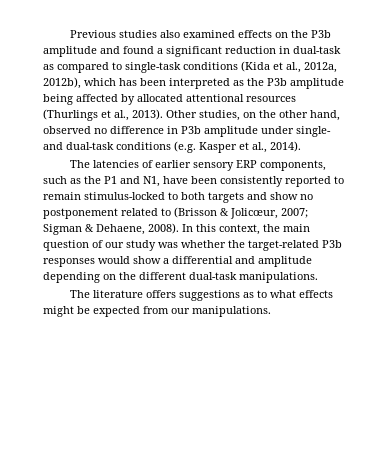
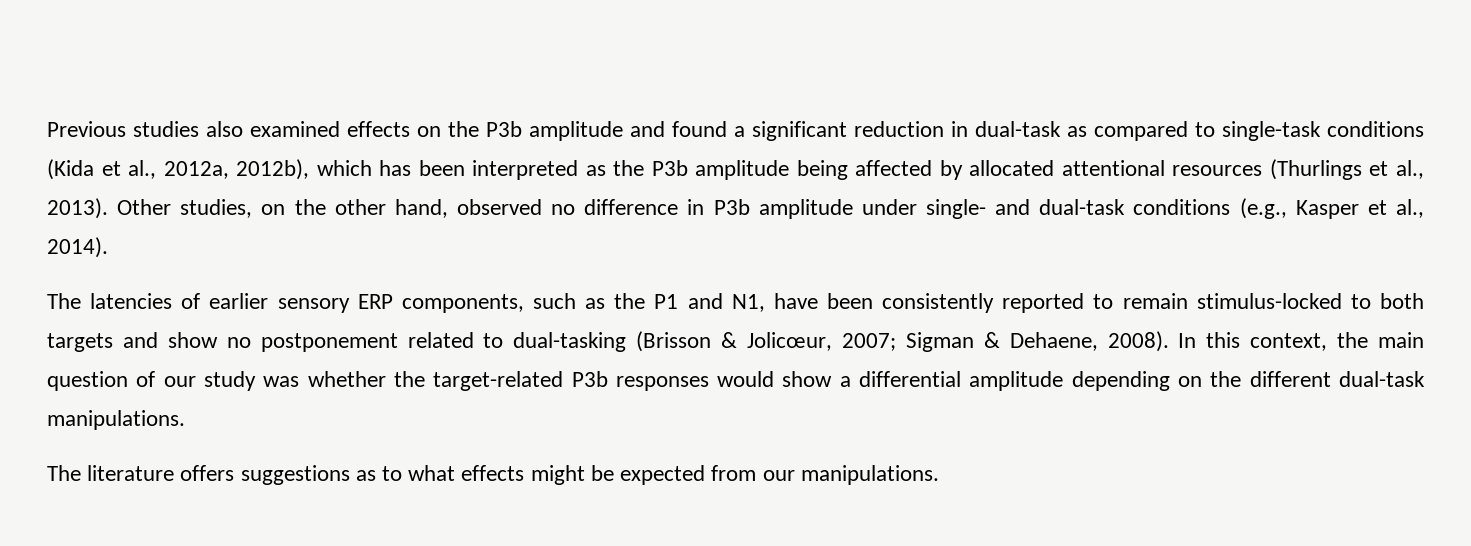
[174,141,196,153] (e.g. -> [1239,198,1287,219] (e.g.,
(171, 212) none -> [513,332,627,352] dual-tasking
[235,256,255,264] and -> (962, 379) none

